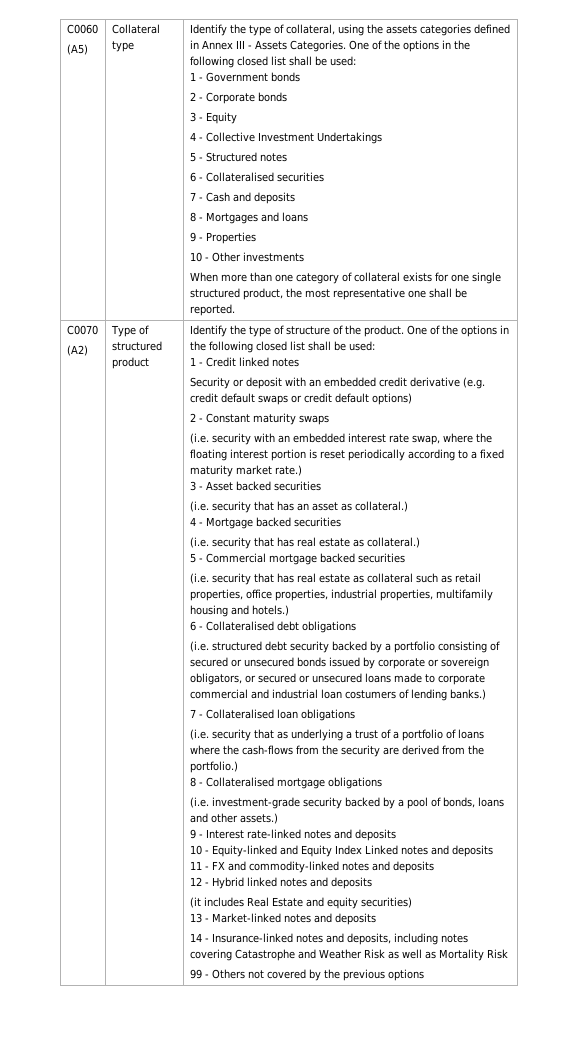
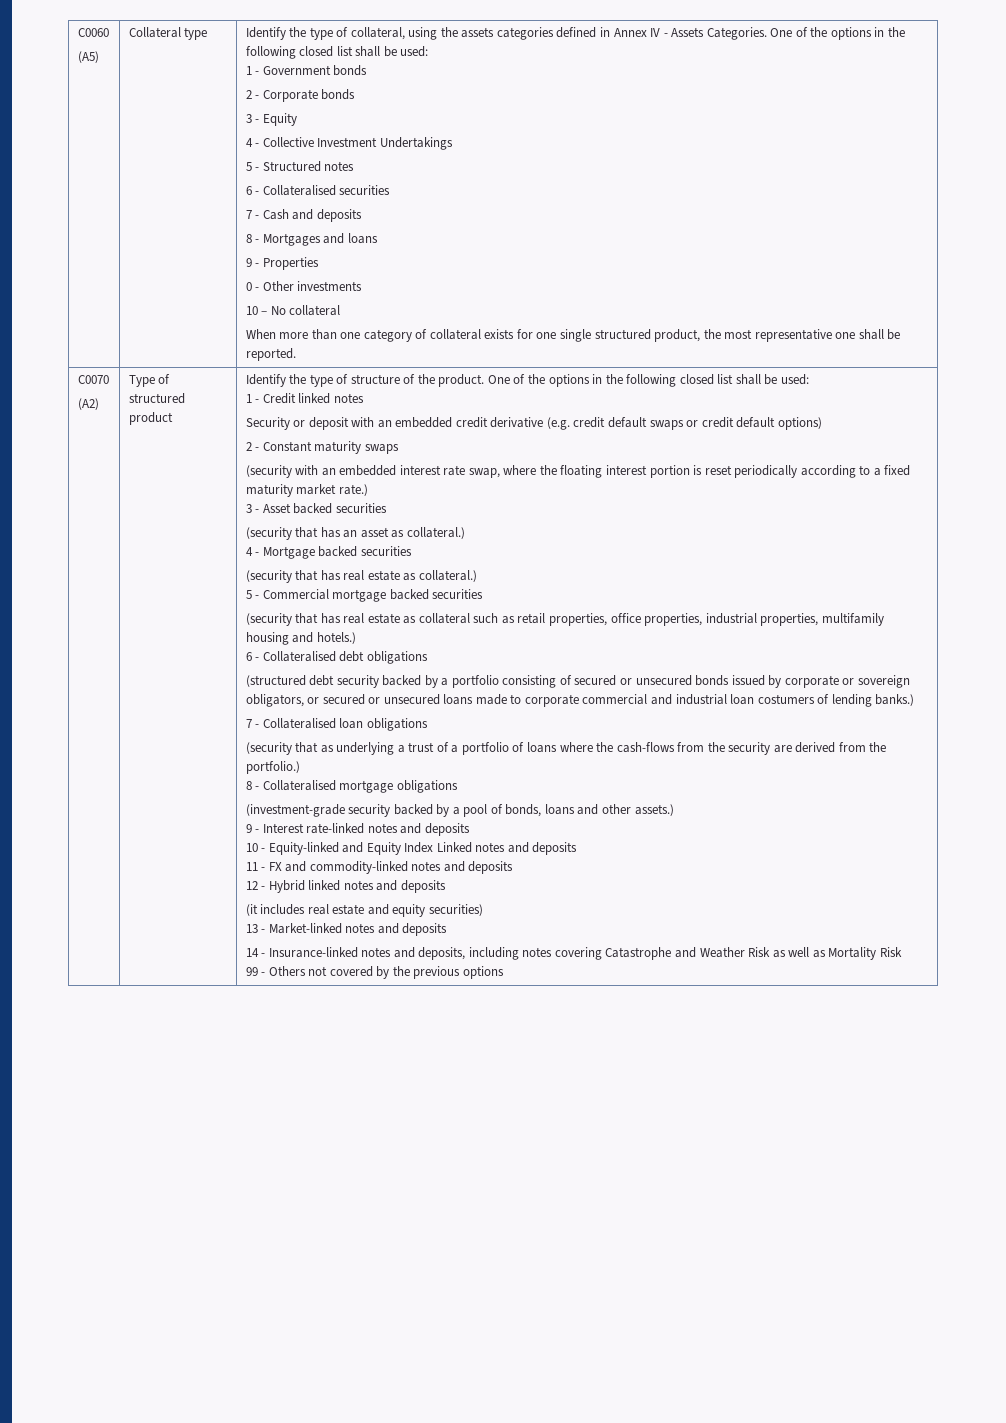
[235,40,245,49] III -> [650,28,661,37] IV
[189,252,202,262] 10 -> [245,282,252,291] 0
(304, 257) none -> [245,305,341,316] // 10 – No collateral
[189,433,251,445] (i.e. security -> [245,465,292,478] (security
[189,501,251,513] (i.e. security -> [245,527,292,540] (security
[189,537,251,549] (i.e. security -> [245,570,292,583] (security
[189,573,251,585] (i.e. security -> [245,613,292,626] (security
[189,641,262,652] (i.e. structured -> [245,675,306,687] (structured
[189,729,251,741] (i.e. security -> [245,742,292,755] (security
[189,797,300,809] (i.e. investment-grade -> [245,804,345,817] (investment-grade
[246,897,303,907] Real Estate -> [307,904,365,915] real estate

